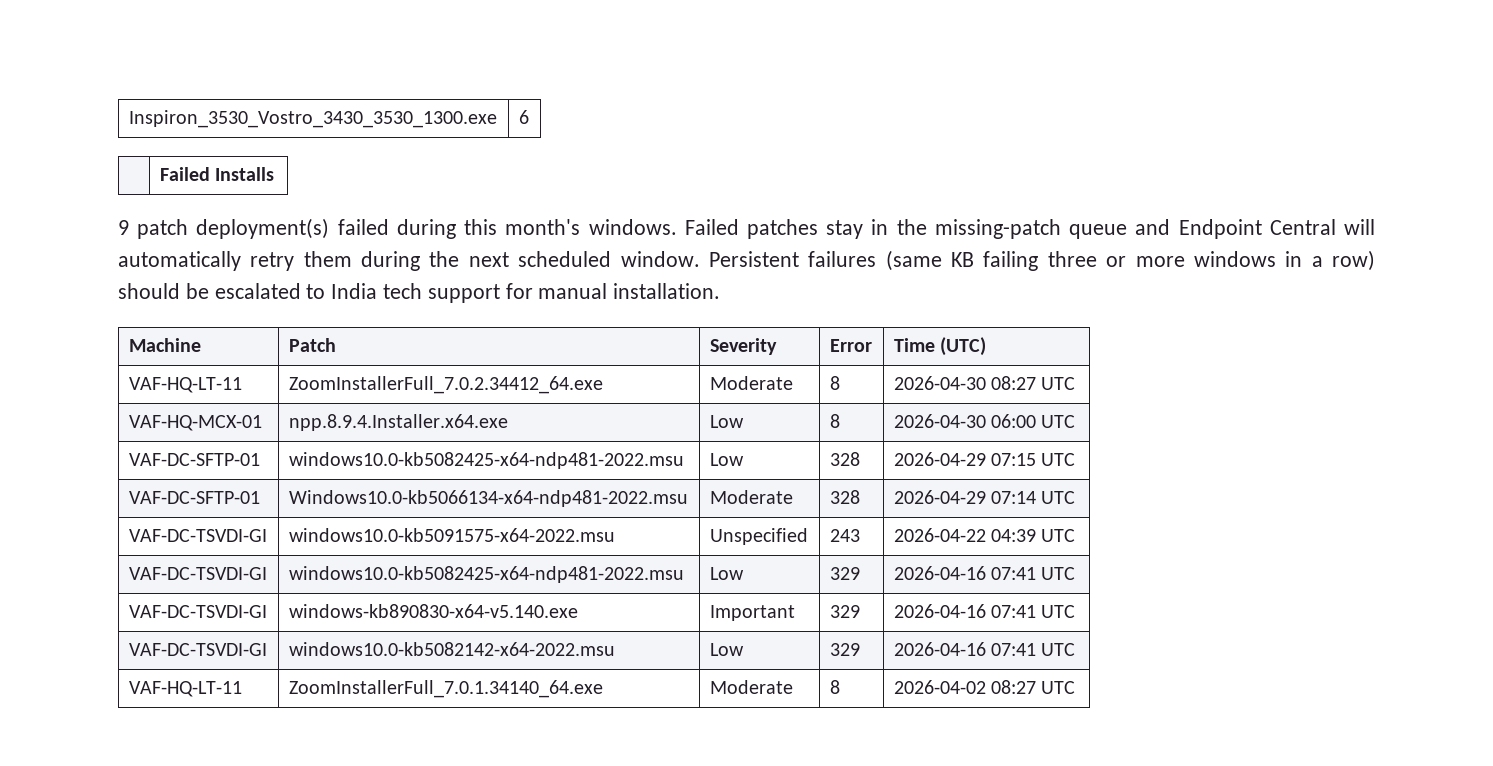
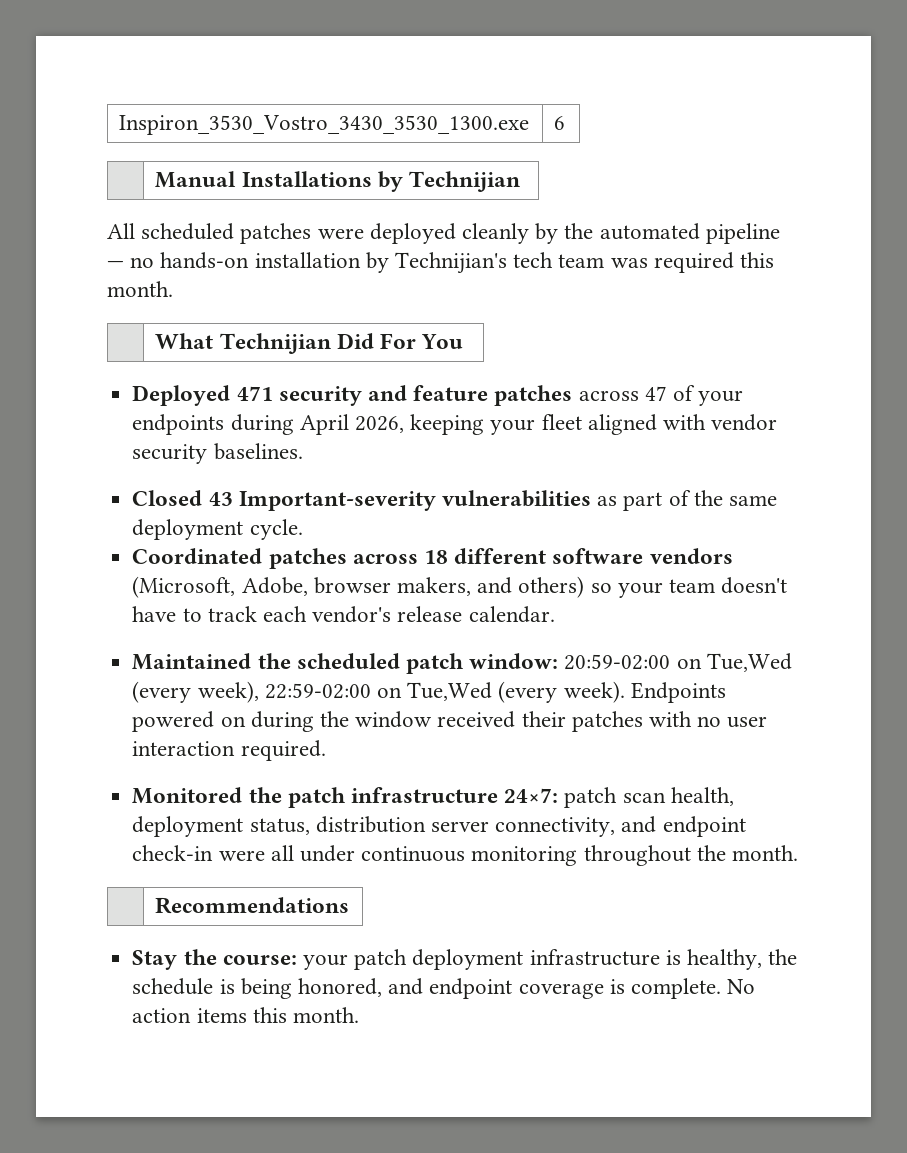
[159,167,274,181] [118,218,1375,239] [118,250,1375,271] [118,283,721,303] [128,338,201,352] [288,338,336,352] [709,338,777,355] [829,339,872,352] [893,337,986,356] [128,377,242,393] [288,376,603,394] [709,376,793,390] [829,376,840,390] [893,376,1076,390] [128,415,262,431] [288,414,508,431] [709,415,744,428] [829,414,840,428] [893,414,1076,428] [128,453,260,466] [288,452,684,469] [709,453,744,466] [829,452,860,466] [893,452,1076,466] [128,491,260,504] [288,490,688,507] [709,490,793,504] [829,490,860,504] [893,490,1076,504] [128,529,267,542] [288,528,615,542] [709,528,808,545] [829,529,860,542] [893,528,1076,542] [128,567,267,580] [288,566,684,583] [709,567,744,580] [829,567,860,580] [893,566,1076,580] [128,605,267,618] [288,604,578,618] [709,605,795,621] [829,605,860,618] [893,604,1076,618] [128,643,267,656] [288,642,615,656] [709,643,744,656] [829,643,860,656] [893,642,1076,656] [128,681,242,697] [288,680,603,698] [709,680,793,694] [829,680,840,694] [893,680,1076,694] Failed Installs // 9 patch deployment(s) failed during this month's windows. Failed patches stay in the missing-patch queue and Endpoint Central will automatically retry them during the next scheduled window. Persistent failures (same KB failing three or more windows in a row) should be escalated to India tech support for manual installation. // Machine | Patch | Severity | Error | Time (UTC) // VAF-HQ-LT-11 | ZoomInstallerFull_7.0.2.34412_64.exe | Moderate | 8 | 2026-04-30 08:27 UTC // VAF-HQ-MCX-01 | npp.8.9.4.Installer.x64.exe | Low | 8 | 2026-04-30 06:00 UTC // VAF-DC-SFTP-01 | windows10.0-kb5082425-x64-ndp481-2022.msu | Low | 328 | 2026-04-29 07:15 UTC // VAF-DC-SFTP-01 | Windows10.0-kb5066134-x64-ndp481-2022.msu | Moderate | 328 | 2026-04-29 07:14 UTC // VAF-DC-TSVDI-GI | windows10.0-kb5091575-x64-2022.msu | Unspecified | 243 | 2026-04-22 04:39 UTC // VAF-DC-TSVDI-GI | windows10.0-kb5082425-x64-ndp481-2022.msu | Low | 329 | 2026-04-16 07:41 UTC // VAF-DC-TSVDI-GI | windows-kb890830-x64-v5.140.exe | Important | 329 | 2026-04-16 07:41 UTC // VAF-DC-TSVDI-GI | windows10.0-kb5082142-x64-2022.msu | Low | 329 | 2026-04-16 07:41 UTC // VAF-HQ-LT-11 | ZoomInstallerFull_7.0.1.34140_64.exe | Moderate | 8 | 2026-04-02 08:27 UTC -> [155,171,520,192] [107,223,780,244] [107,252,775,274] [107,281,173,297] [155,333,464,354] [132,385,744,406] [132,414,778,435] [132,443,303,464] [132,490,777,511] [132,519,303,540] [132,548,733,569] [132,576,788,598] [132,606,555,623] [132,653,792,674] [132,681,726,703] [132,711,768,732] [132,740,326,761] [132,787,734,808] [132,816,746,837] [132,845,798,866] [155,897,350,914] [132,949,798,970] [132,978,756,999] [132,1007,359,1023] Manual Installations by Technijian // All scheduled patches were deployed cleanly by the automated pipeline — no hands-on installation by Technijian's tech team was required this month. // | What Technijian Did For You // Deployed 471 security and feature patches across 47 of your endpoints during April 2026, keeping your fleet aligned with vendor security baselines. // Closed 43 Important-severity vulnerabilities as part of the same deployment cycle. // Coordinated patches across 18 different software vendors (Microsoft, Adobe, browser makers, and others) so your team doesn't have to track each vendor's release calendar. // Maintained the scheduled patch window: 20:59-02:00 on Tue,Wed (every week), 22:59-02:00 on Tue,Wed (every week). Endpoints powered on during the window received their patches with no user interaction required. // Monitored the patch infrastructure 24×7: patch scan health, deployment status, distribution server connectivity, and endpoint check-in were all under continuous monitoring throughout the month. // | Recommendations // Stay the course: your patch deployment infrastructure is healthy, the schedule is being honored, and endpoint coverage is complete. No action items this month.

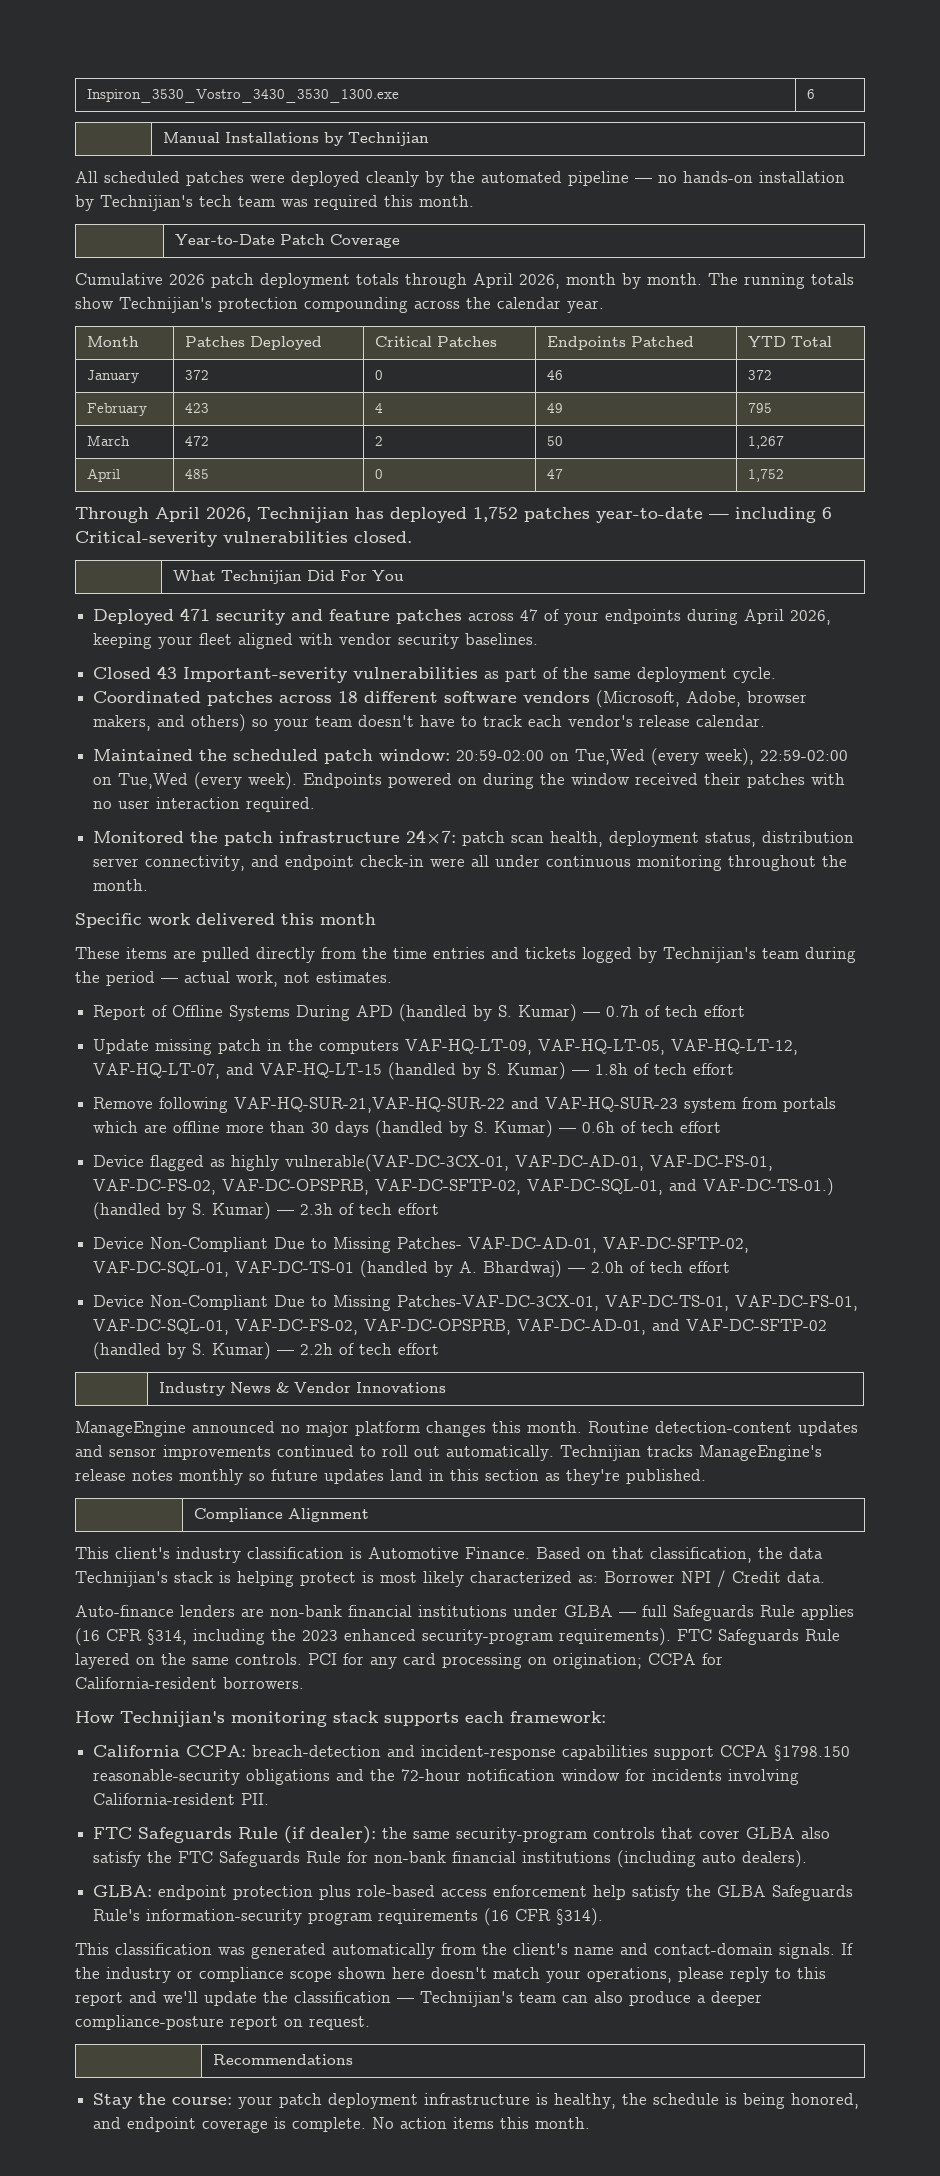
(173, 289) none -> [174,234,400,248] [75,273,854,289] [75,297,604,313] [86,336,139,347] [184,336,322,350] [374,336,497,347] [546,336,694,350] [747,336,832,347] [86,370,139,383] [184,370,209,380] [374,370,383,380] [546,370,563,380] [747,370,772,380] [86,403,147,416] [184,403,209,413] [374,403,383,413] [546,403,563,413] [747,403,772,413] [86,435,130,446] [184,436,209,446] [374,436,383,446] [546,436,563,446] [747,436,784,449] [86,468,120,482] [184,469,209,479] [374,469,383,479] [546,469,563,479] [747,469,784,482] [75,507,832,523] [75,531,412,547] // | Year-to-Date Patch Coverage // Cumulative 2026 patch deployment totals through April 2026, month by month. The running totals show Technijian's protection compounding across the calendar year. // Month | Patches Deployed | Critical Patches | Endpoints Patched | YTD Total // January | 372 | 0 | 46 | 372 // February | 423 | 4 | 49 | 795 // March | 472 | 2 | 50 | 1,267 // April | 485 | 0 | 47 | 1,752 // Through April 2026, Technijian has deployed 1,752 patches year-to-date — including 6 Critical-severity vulnerabilities closed.
(798, 853) none -> [75,913,376,928] [75,947,856,963] [75,971,392,987] [93,1004,746,1022] [93,1039,799,1055] [93,1062,735,1080] [93,1097,837,1113] [93,1120,722,1138] [93,1154,774,1172] [93,1178,835,1196] [93,1202,440,1220] [93,1237,750,1253] [93,1260,731,1278] [93,1295,859,1311] [93,1319,828,1335] [93,1342,440,1360] [158,1382,446,1396] [75,1421,858,1437] [75,1445,822,1461] [75,1469,706,1485] [193,1508,369,1522] [75,1547,823,1563] [75,1570,825,1588] [75,1605,854,1621] [75,1628,840,1646] [75,1653,723,1669] [75,1677,304,1689] [75,1711,606,1727] [93,1745,851,1761] [93,1769,800,1785] [93,1793,270,1805] [93,1826,831,1844] [93,1850,808,1868] [93,1885,854,1901] [93,1908,604,1926] [75,1943,853,1959] [75,1967,826,1983] [75,1991,762,2007] [75,2015,370,2030] // Specific work delivered this month // These items are pulled directly from the time entries and tickets logged by Technijian's team during the period — actual work, not estimates. // Report of Offline Systems During APD (handled by S. Kumar) — 0.7h of tech effort // Update missing patch in the computers VAF-HQ-LT-09, VAF-HQ-LT-05, VAF-HQ-LT-12, VAF-HQ-LT-07, and VAF-HQ-LT-15 (handled by S. Kumar) — 1.8h of tech effort // Remove following VAF-HQ-SUR-21,VAF-HQ-SUR-22 and VAF-HQ-SUR-23 system from portals which are offline more than 30 days (handled by S. Kumar) — 0.6h of tech effort // Device flagged as highly vulnerable(VAF-DC-3CX-01, VAF-DC-AD-01, VAF-DC-FS-01, VAF-DC-FS-02, VAF-DC-OPSPRB, VAF-DC-SFTP-02, VAF-DC-SQL-01, and VAF-DC-TS-01.) (handled by S. Kumar) — 2.3h of tech effort // Device Non-Compliant Due to Missing Patches- VAF-DC-AD-01, VAF-DC-SFTP-02, VAF-DC-SQL-01, VAF-DC-TS-01 (handled by A. Bhardwaj) — 2.0h of tech effort // Device Non-Compliant Due to Missing Patches-VAF-DC-3CX-01, VAF-DC-TS-01, VAF-DC-FS-01, VAF-DC-SQL-01, VAF-DC-FS-02, VAF-DC-OPSPRB, VAF-DC-AD-01, and VAF-DC-SFTP-02 (handled by S. Kumar) — 2.2h of tech effort // | Industry News & Vendor Innovations // ManageEngine announced no major platform changes this month. Routine detection-content updates and sensor improvements continued to roll out automatically. Technijian tracks ManageEngine's release notes monthly so future updates land in this section as they're published. // | Compliance Alignment // This client's industry classification is Automotive Finance. Based on that classification, the data Technijian's stack is helping protect is most likely characterized as: Borrower NPI / Credit data. // Auto-finance lenders are non-bank financial institutions under GLBA — full Safeguards Rule applies (16 CFR §314, including the 2023 enhanced security-program requirements). FTC Safeguards Rule layered on the same controls. PCI for any card processing on origination; CCPA for California-resident borrowers. // How Technijian's monitoring stack supports each framework: // California CCPA: breach-detection and incident-response capabilities support CCPA §1798.150 reasonable-security obligations and the 72-hour notification window for incidents involving California-resident PII. // FTC Safeguards Rule (if dealer): the same security-program controls that cover GLBA also satisfy the FTC Safeguards Rule for non-bank financial institutions (including auto dealers). // GLBA: endpoint protection plus role-based access enforcement help satisfy the GLBA Safeguards Rule's information-security program requirements (16 CFR §314). // This classification was generated automatically from the client's name and contact-domain signals. If the industry or compliance scope shown here doesn't match your operations, please reply to this report and we'll update the classification — Technijian's team can also produce a deeper compliance-posture report on request.

